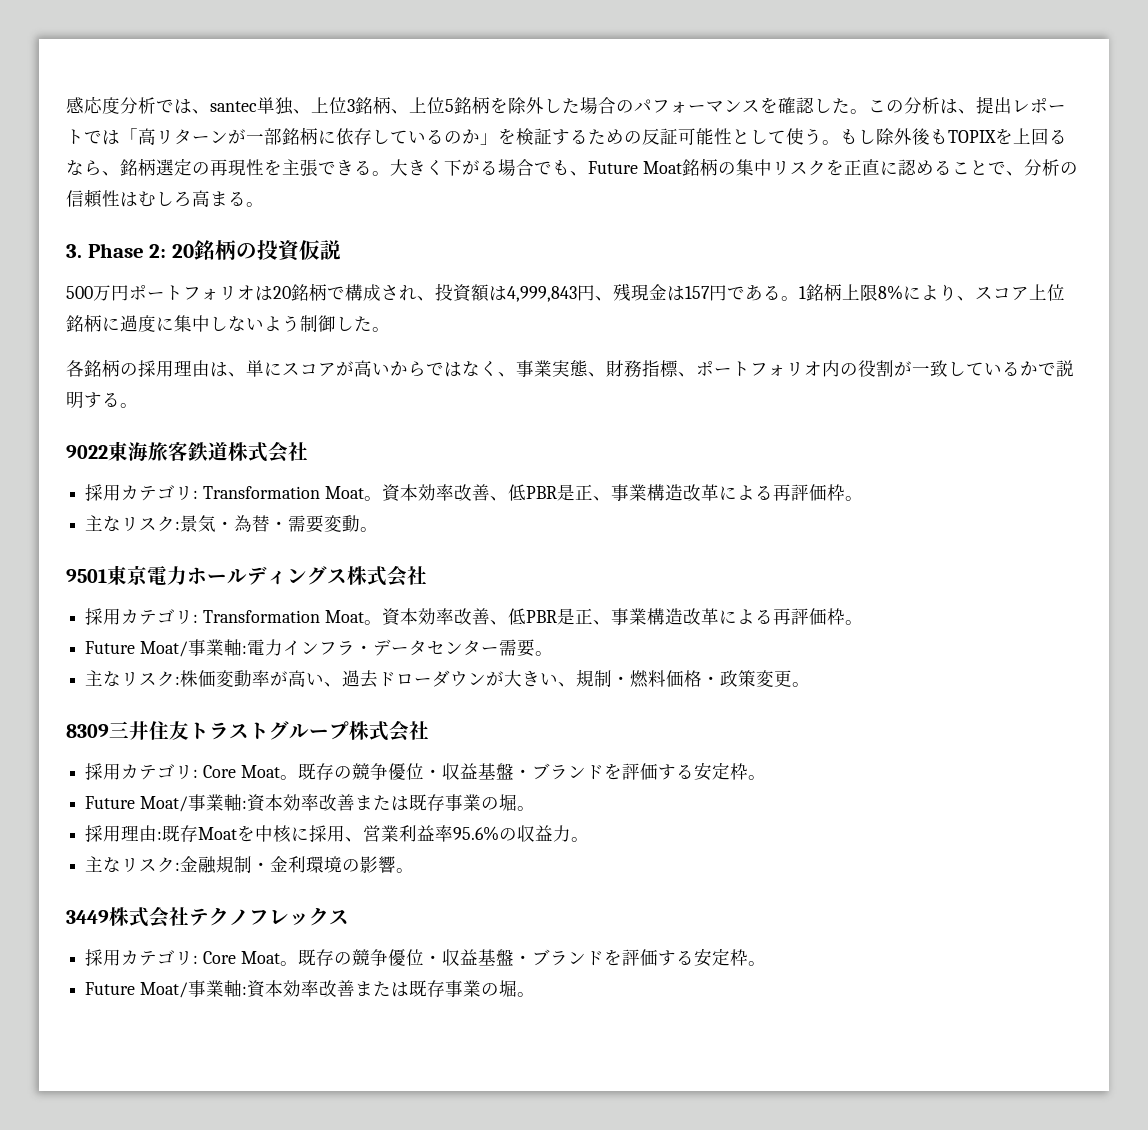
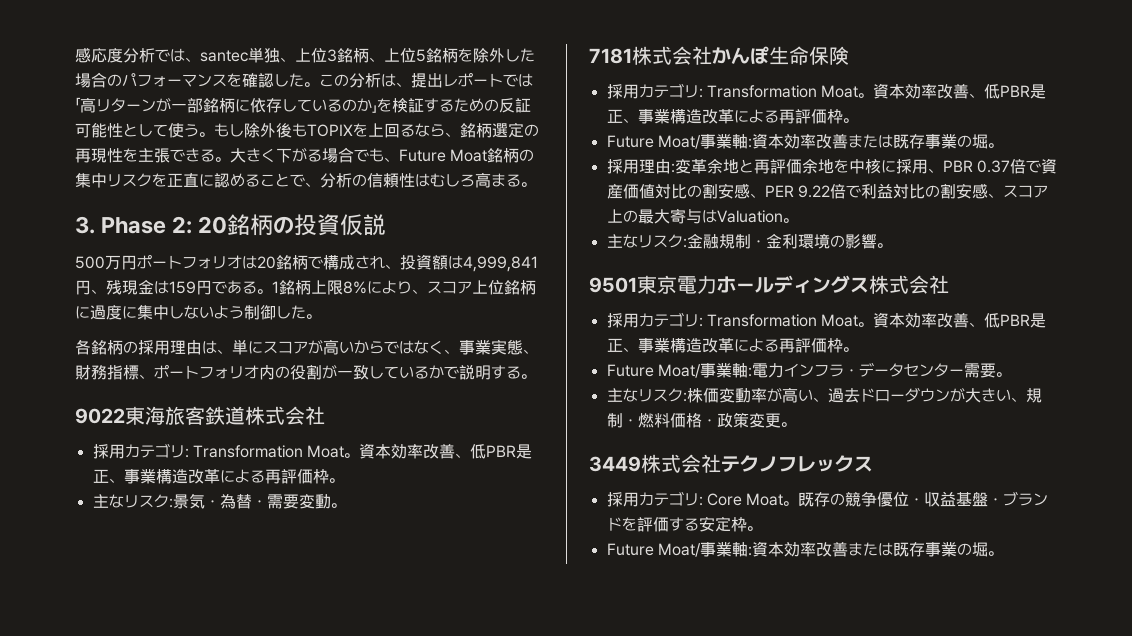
[507,286,577,302] 4,999,843 -> [463,256,538,272] 4,999,841
[685,286,710,299] 157 -> [169,281,196,294] 159
(379, 529) none -> [589,46,849,65] [606,83,1047,99] [606,109,858,124] [606,133,1003,149] [606,158,1057,174] [606,183,1048,199] [606,208,798,224] [606,233,892,249] // 7181株式会社かんぽ生命保険 // 採用カテゴリ: Transformation Moat。資本効率改善、低PBR是正、事業構造改革による再評価枠。 // Future Moat/事業軸:資本効率改善または既存事業の堀。 // 採用理由:変革余地と再評価余地を中核に採用、PBR 0.37倍で資産価値対比の割安感、PER 9.22倍で利益対比の割安感、スコア上の最大寄与はValuation。 // 主なリスク:金融規制・金利環境の影響。
[66,720,429,742] [85,762,766,781] [85,794,535,812] [85,825,590,843] [85,855,415,874] // 8309三井住友トラストグループ株式会社 // 採用カテゴリ: Core Moat。既存の競争優位・収益基盤・ブランドを評価する安定枠。 // Future Moat/事業軸:資本効率改善または既存事業の堀。 // 採用理由:既存Moatを中核に採用、営業利益率95.6%の収益力。 // 主なリスク:金融規制・金利環境の影響。 -> (796, 424) none

